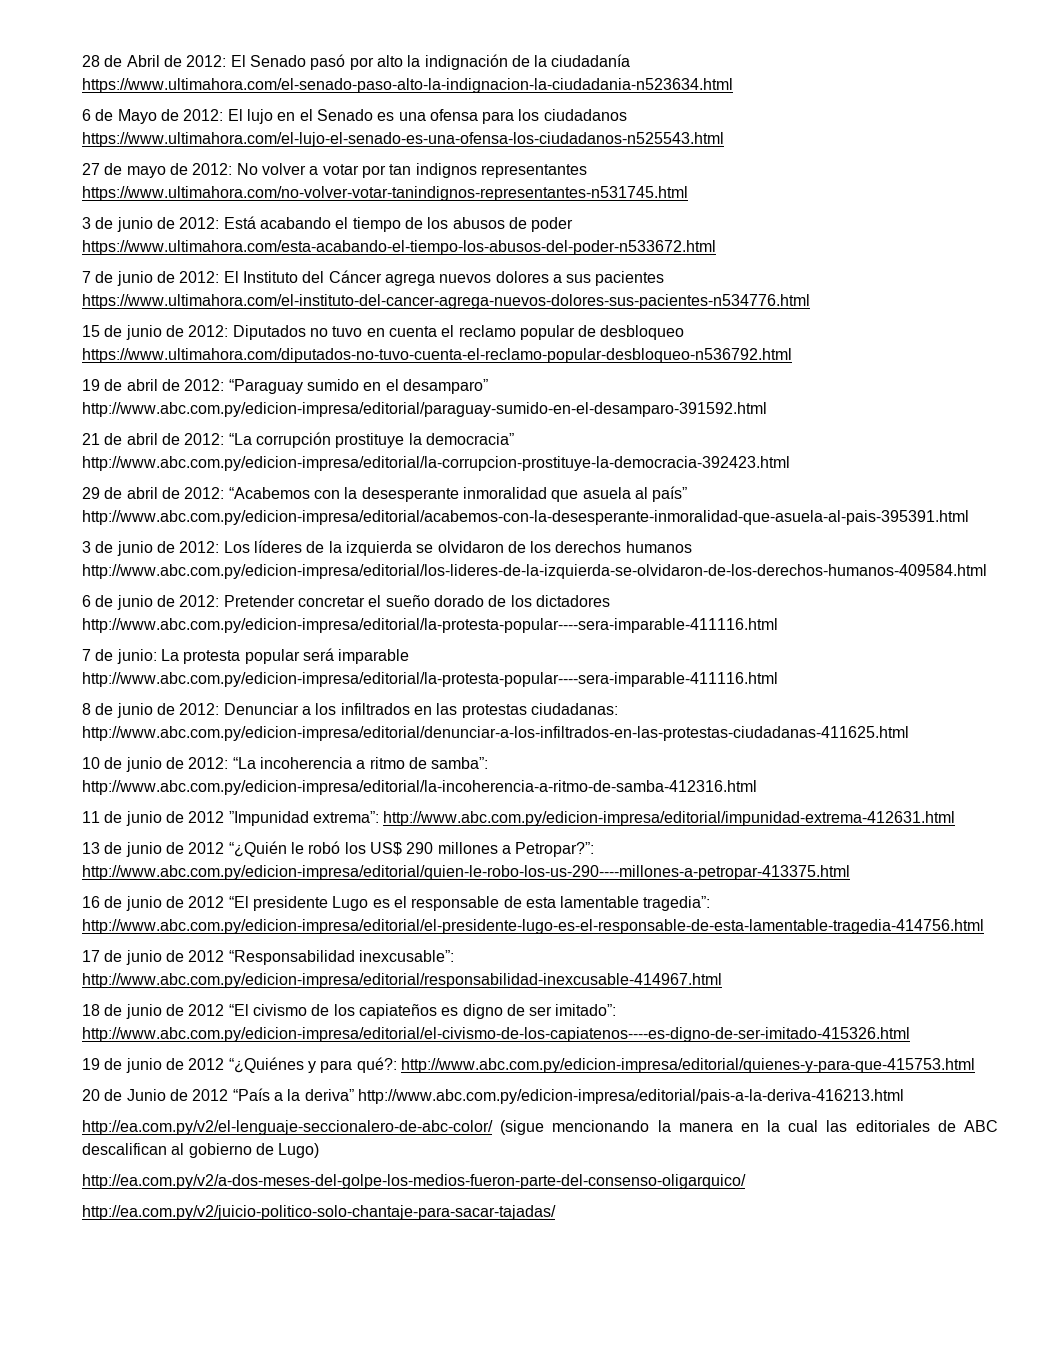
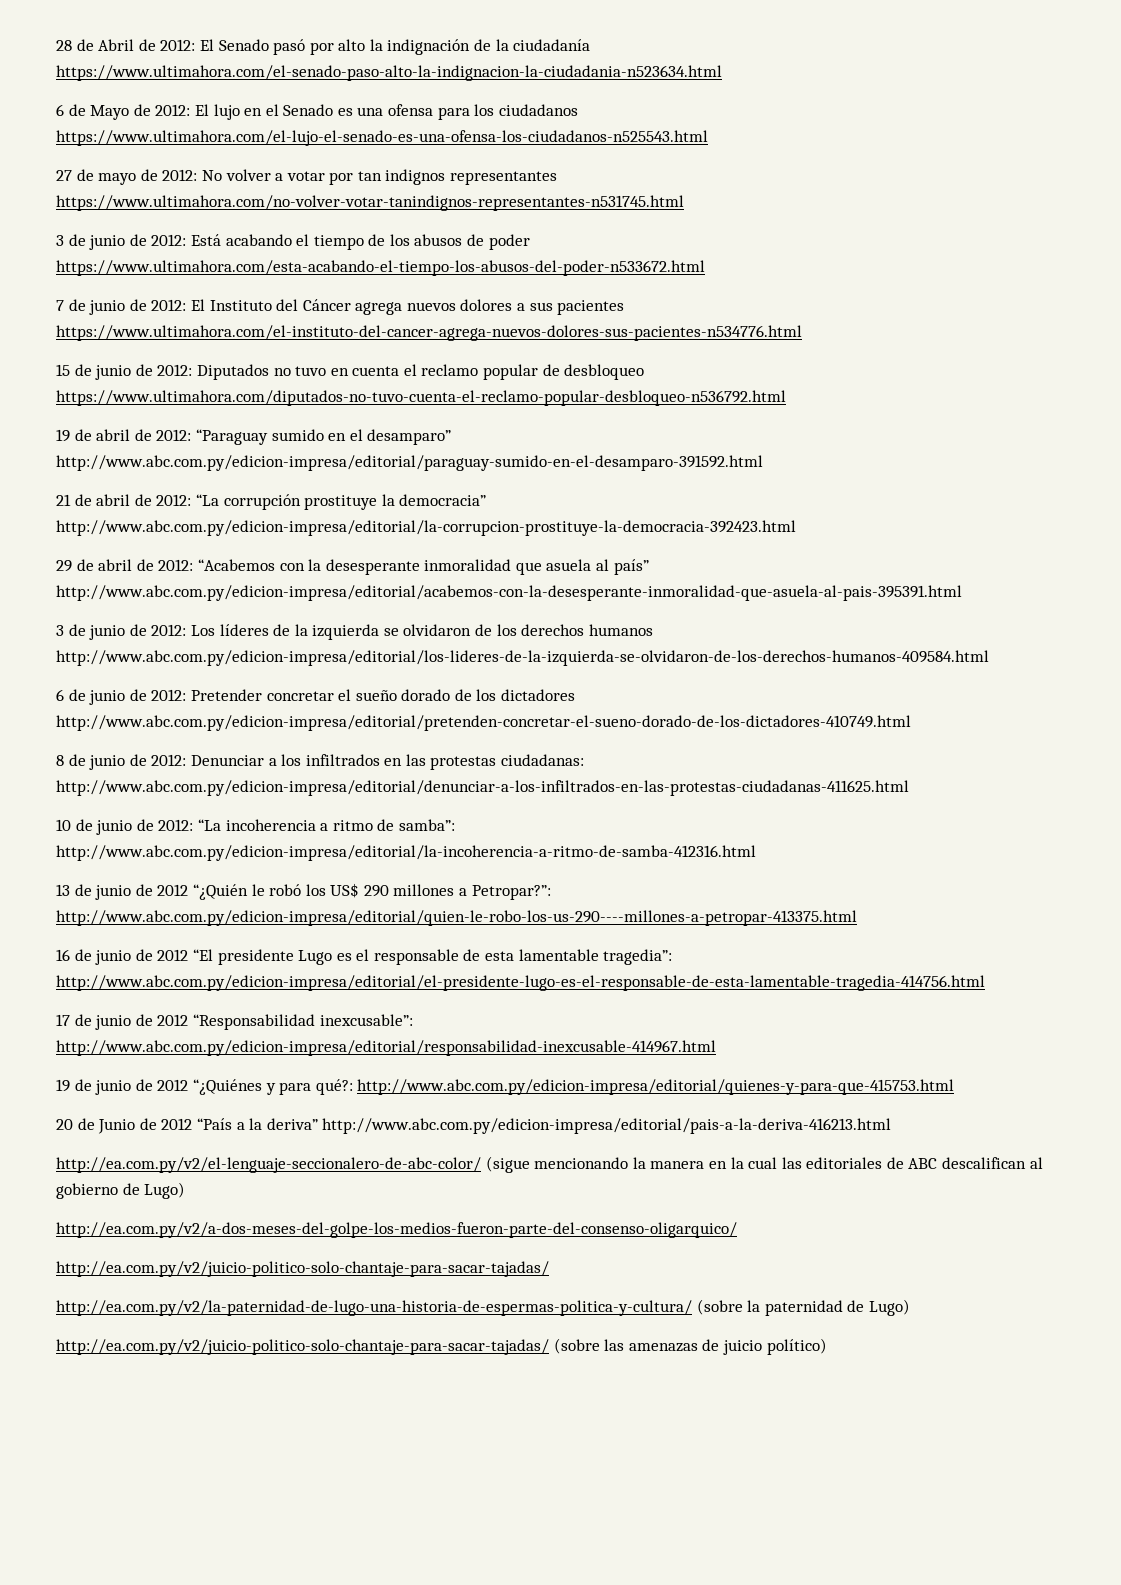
[82,618,778,633] [82,648,410,664] [82,672,778,687] http://www.abc.com.py/edicion-impresa/editorial/la-protesta-popular----sera-imparable-411116.html // 7 de junio: La protesta popular será imparable http://www.abc.com.py/edicion-impresa/editorial/la-protesta-popular----sera-imparable-411116.html -> [56,715,911,731] http://www.abc.com.py/edicion-impresa/editorial/pretenden-concretar-el-sueno-dorado-de-los-dictadores-410749.html
[82,811,956,826] // 11 de junio de 2012 ”Impunidad extrema”: http://www.abc.com.py/edicion-impresa/editorial/impunidad-extrema-412631.html -> (756, 853) none
[82,1004,617,1019] [82,1027,910,1042] // 18 de junio de 2012 “El civismo de los capiateños es digno de ser imitado”: http://www.abc.com.py/edicion-impresa/editorial/el-civismo-de-los-capiatenos----es-digno-de-ser-imitado-415326.html -> (716, 1048) none
(556, 1212) none -> [56,1299,910,1316] [56,1338,827,1355] // http://ea.com.py/v2/la-paternidad-de-lugo-una-historia-de-espermas-politica-y-cultura/ (sobre la paternidad de Lugo) // http://ea.com.py/v2/juicio-politico-solo-chantaje-para-sacar-tajadas/ (sobre las amenazas de juicio político)

